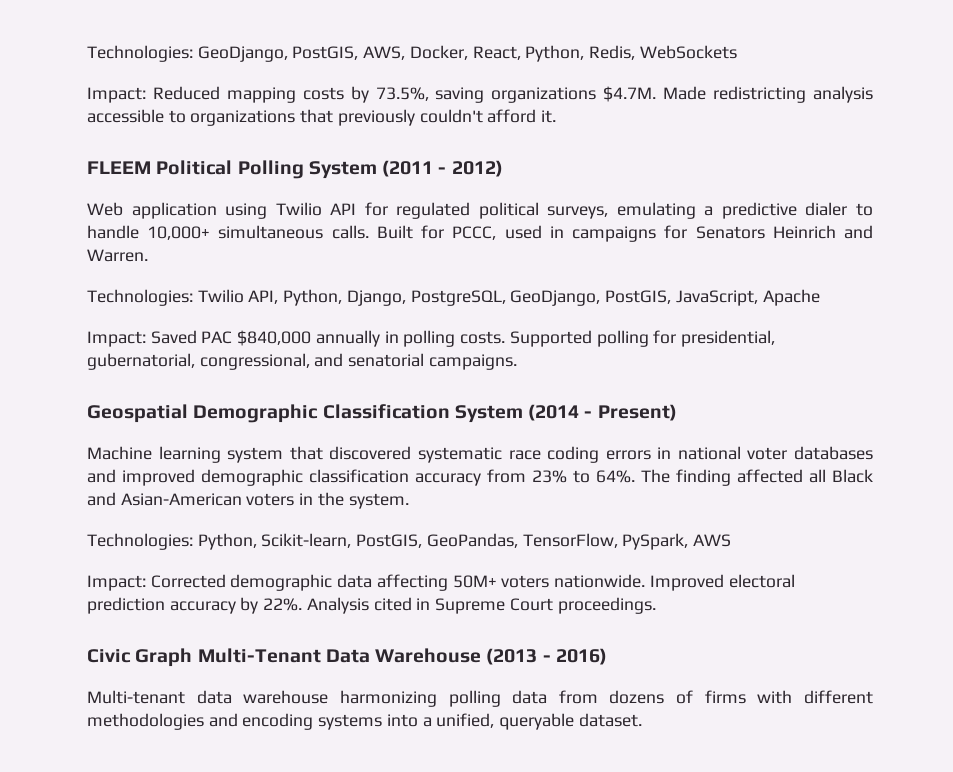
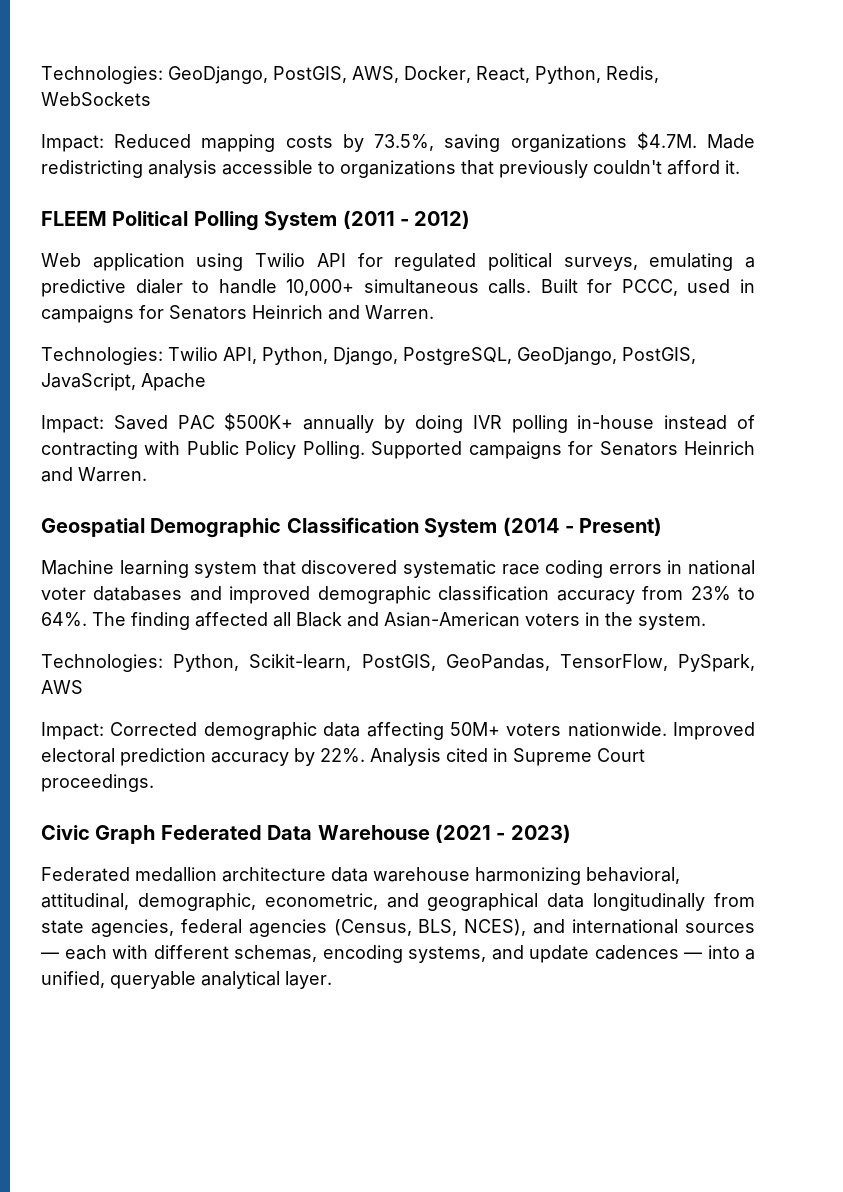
[237,330,775,347] [87,353,517,370] $840,000 annually in polling costs. Supported polling for presidential, gubernatorial, congressional, and senatorial campaigns. -> [224,413,756,433] [41,441,756,459] [41,467,147,482] $500K+ annually by doing IVR polling in-house instead of contracting with Public Policy Polling. Supported campaigns for Senators Heinrich and Warren.
[197,648,321,663] Multi-Tenant -> [160,825,262,840] Federated
[486,648,607,665] [87,690,873,707] [87,713,383,730] (2013 - 2016) // Multi-tenant data warehouse harmonizing polling data from dozens of firms with different methodologies and encoding systems -> [435,824,571,843] [41,867,680,885] [41,893,755,911] [41,919,756,937] [41,945,702,963] (2021 - 2023) // Federated medallion architecture data warehouse harmonizing behavioral, attitudinal, demographic, econometric, and geographical data longitudinally from state agencies, federal agencies (Census, BLS, NCES), and international sources — each with different schemas, encoding systems, and update cadences —
[578,713,642,727] dataset. -> [201,971,332,989] analytical layer.

